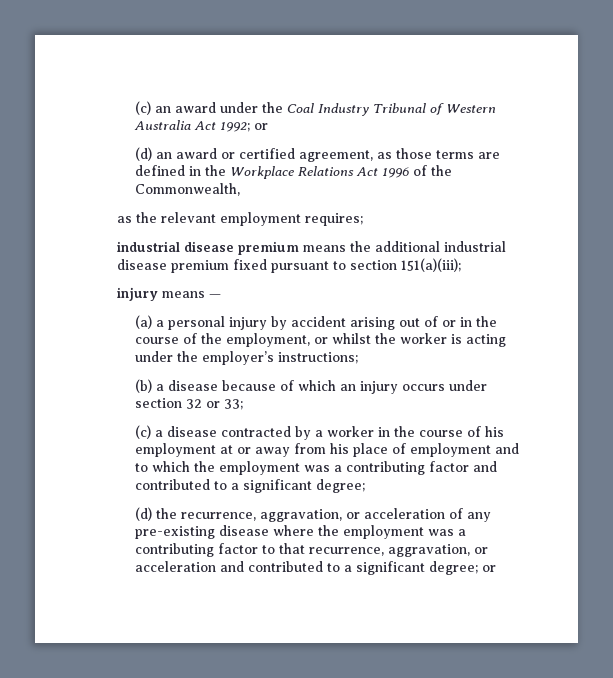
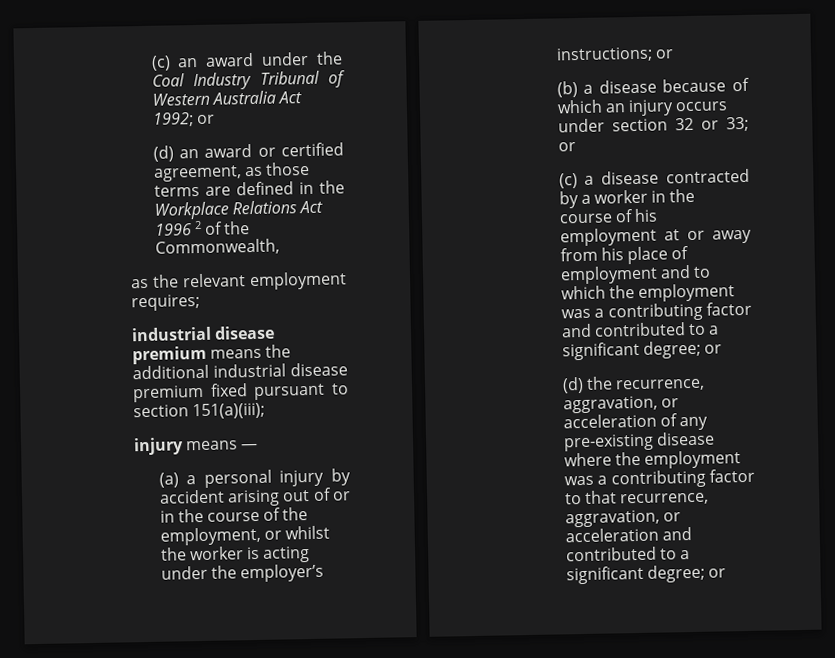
(409, 172) none -> [193,220,202,230] 2
(358, 358) none -> [654,49,674,59] or
(243, 404) none -> [557,142,576,152] or
(365, 486) none -> [703,344,722,354] or

